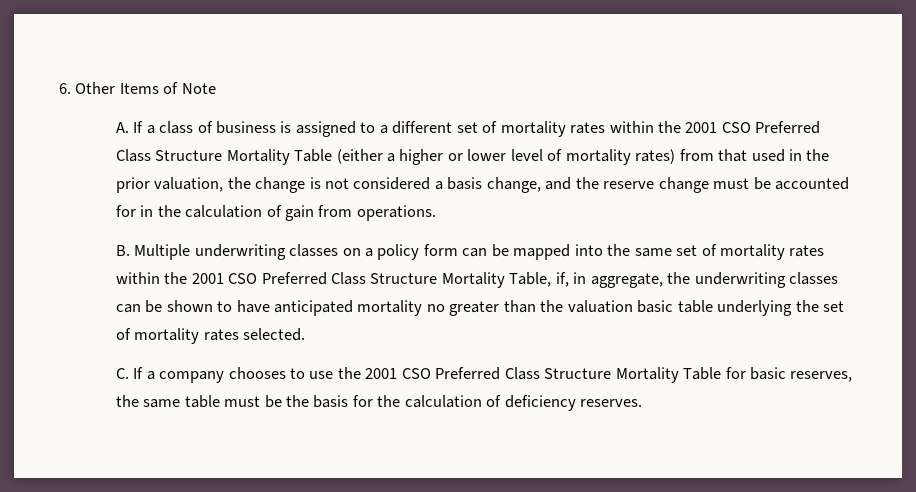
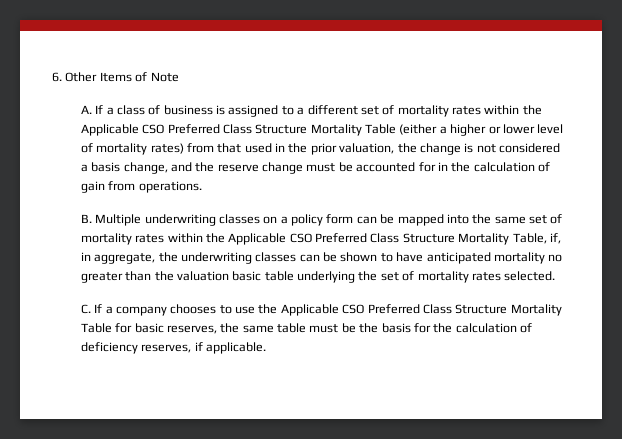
[685,122,718,133] 2001 -> [80,124,139,136] Applicable
[191,273,224,284] 2001 -> [228,233,287,245] Applicable
[365,368,398,379] 2001 -> [280,304,339,316] Applicable
[580,399,643,407] reserves. -> [141,342,266,354] reserves, if applicable.

